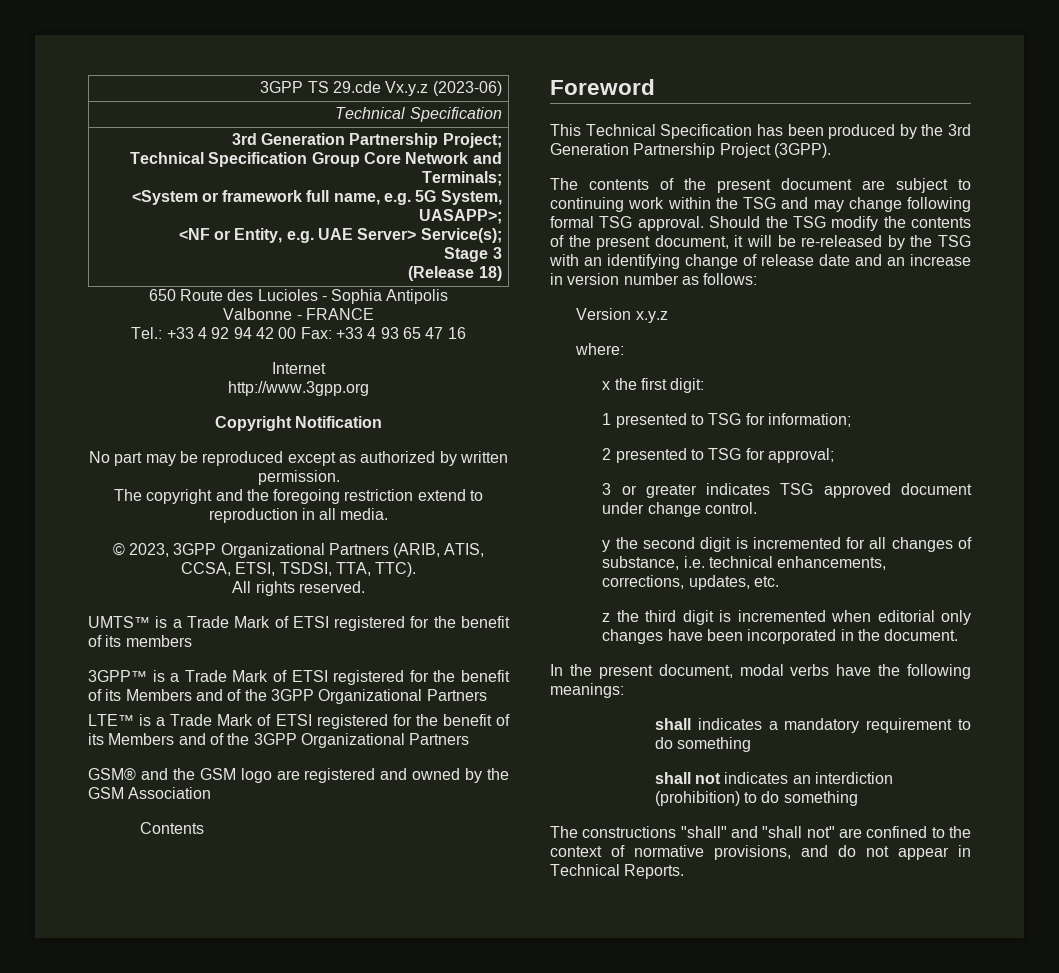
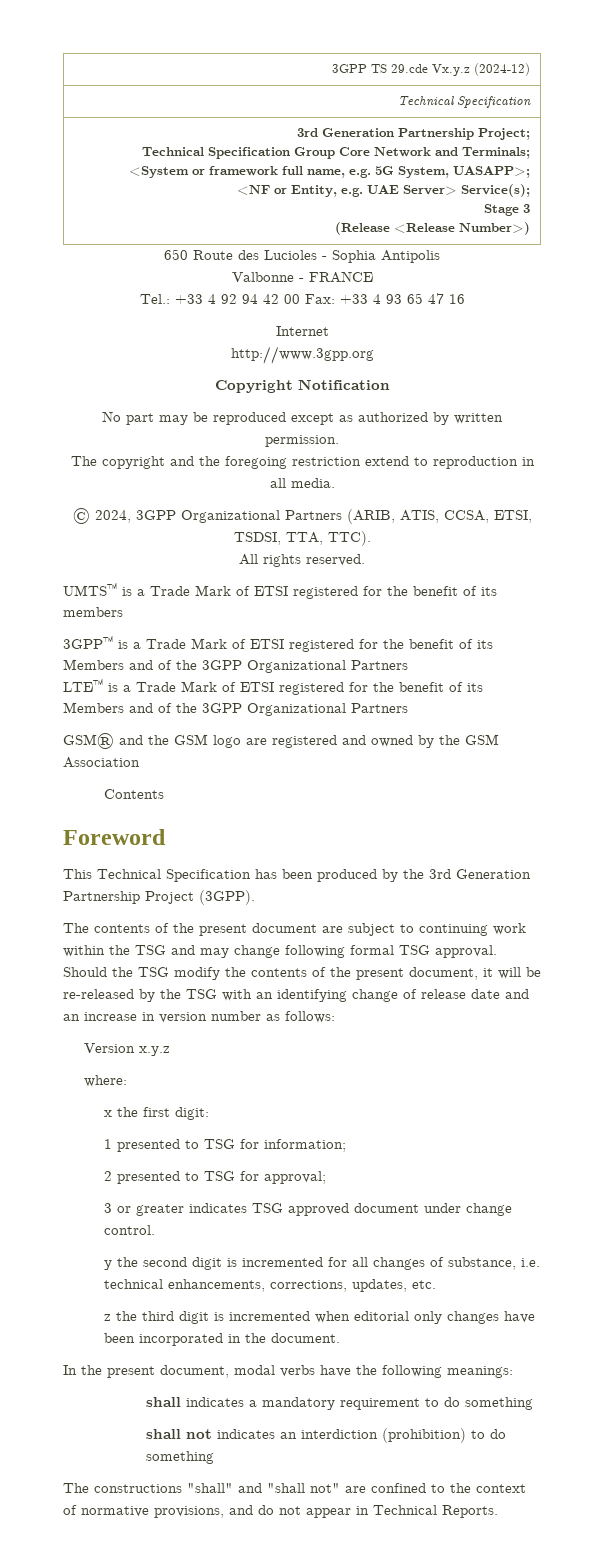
[432,81,502,96] (2023-06) -> [473,63,530,76] (2024-12)
[478,266,502,281] 18) -> [393,222,530,235] <Release Number>)
[128,543,169,557] 2023, -> [94,510,131,523] 2024,

